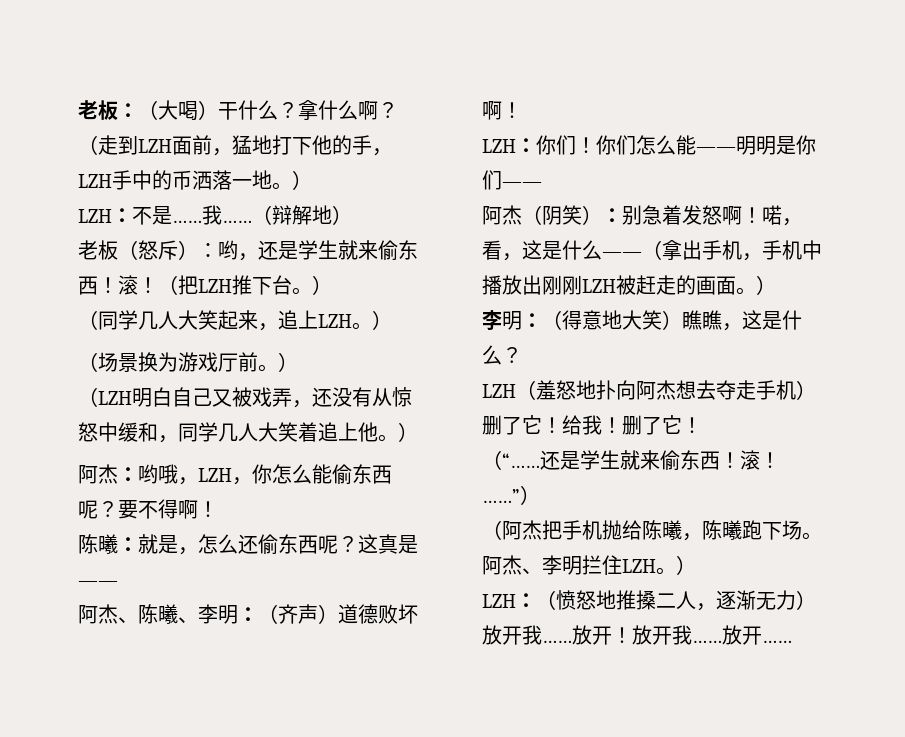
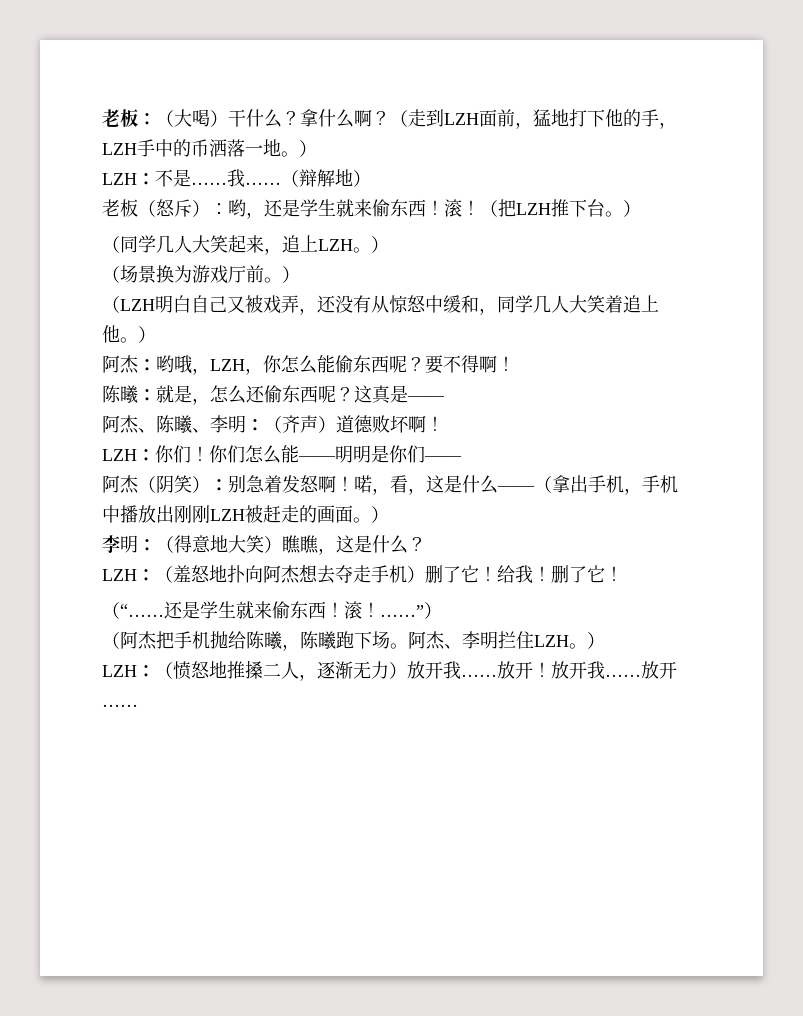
(516, 391) none -> [137,569,155,581] ：

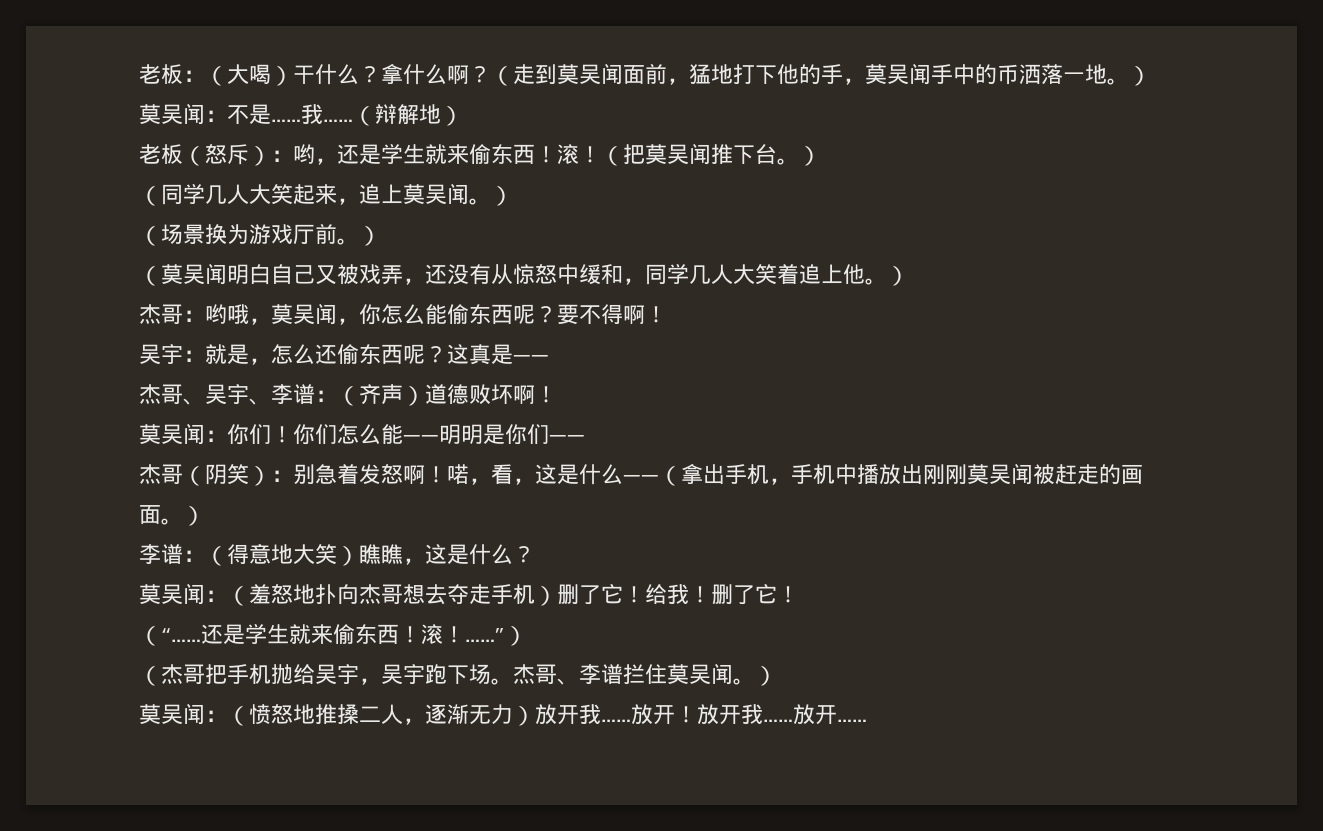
[444,113,479,125] LZH -> [557,63,623,85] 莫吴闻
[102,143,137,155] LZH -> [865,63,931,85] 莫吴闻
[102,173,137,185] LZH -> [139,103,205,125] 莫吴闻
[516,203,551,215] LZH -> [645,143,711,165] 莫吴闻
[318,239,353,251] LZH -> [403,183,469,205] 莫吴闻
[120,299,155,311] LZH -> [161,263,227,285] 莫吴闻
[102,355,139,374] 阿杰 -> [139,304,183,324] 杰哥
[210,359,245,371] LZH -> [271,303,337,325] 莫吴闻
[102,385,138,404] 陈曦 -> [139,344,183,365] 吴宇
[102,415,246,434] 阿杰、陈曦、李明 -> [139,384,315,405] 杰哥、吴宇、李谱
[102,449,137,461] LZH -> [139,423,205,445] 莫吴闻
[102,475,139,494] 阿杰 -> [139,464,183,484] 杰哥
[210,509,245,521] LZH -> [967,463,1033,485] 莫吴闻
[120,535,138,553] 明 -> [161,544,183,564] 谱
[102,569,137,581] LZH -> [139,583,205,605] 莫吴闻
[263,565,300,584] 阿杰 -> [359,584,403,604] 杰哥
[120,631,157,650] 阿杰 -> [161,664,205,684] 杰哥
[246,631,605,651] [102,665,137,677] 陈曦，陈曦跑下场。阿杰、李明拦住LZH。） // LZH -> [315,663,777,686] [139,703,205,725] 吴宇，吴宇跑下场。杰哥、李谱拦住莫吴闻。） // 莫吴闻

